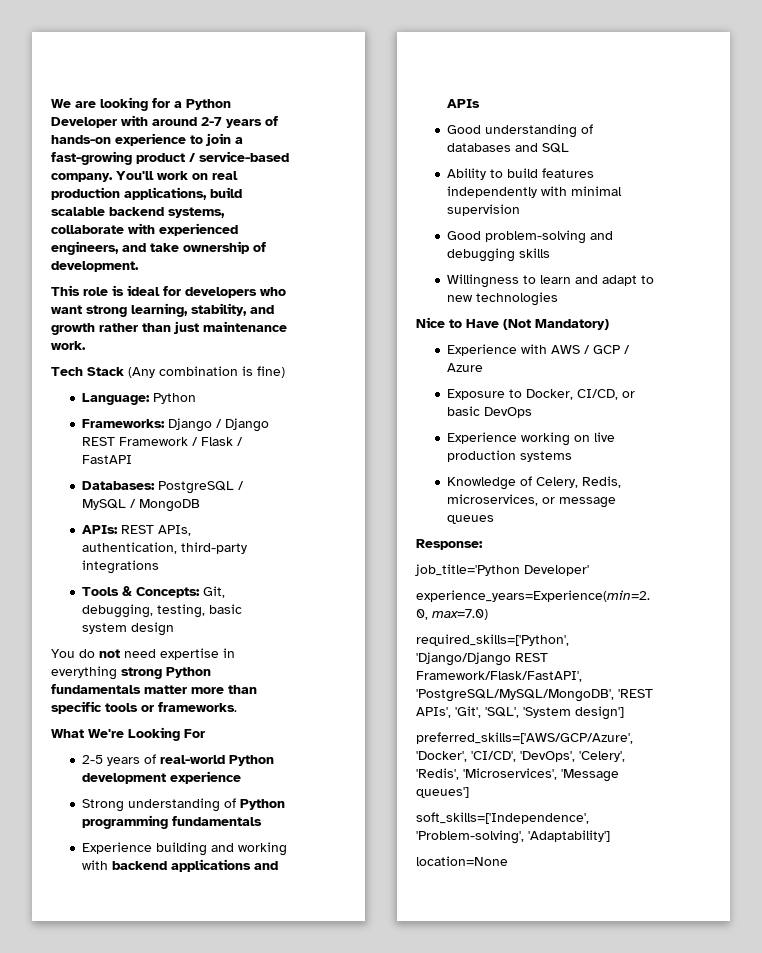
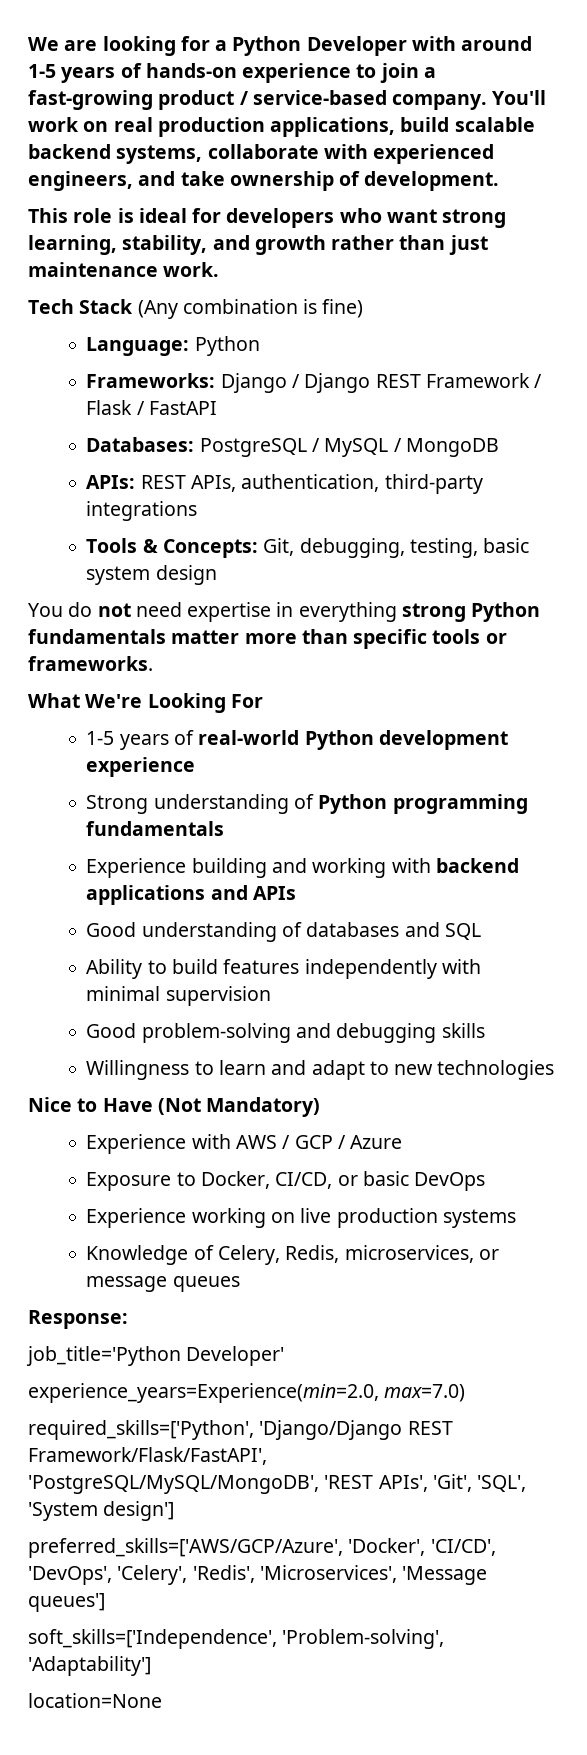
[201,117,222,126] 2-7 -> [28,64,56,78] 1-5
[82,755,104,764] 2-5 -> [86,731,115,745] 1-5

